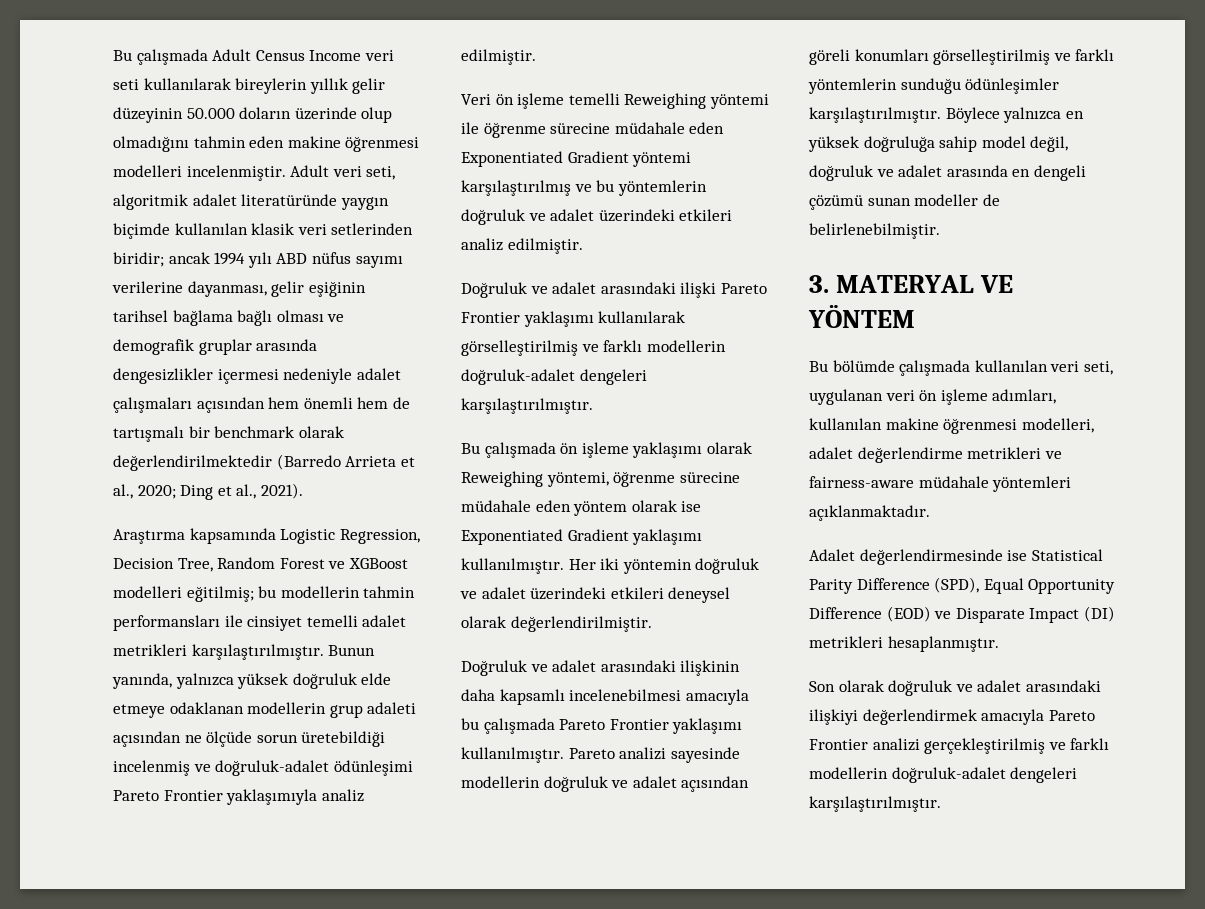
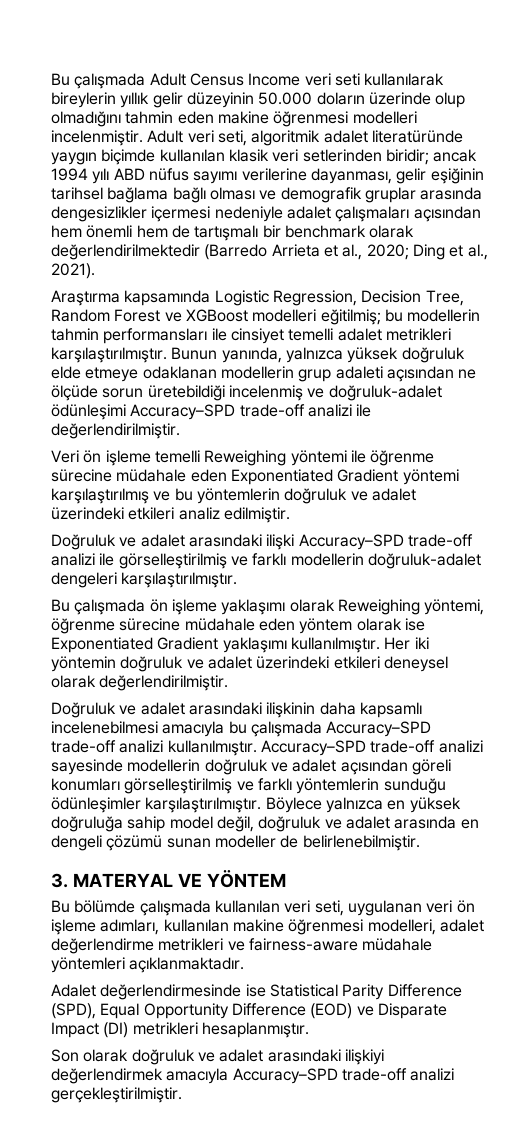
[113,789,364,805] [461,49,536,65] Pareto Frontier yaklaşımıyla analiz edilmiştir. -> [130,404,372,420] [51,423,180,439] Accuracy–SPD trade-off analizi ile değerlendirilmiştir.
[720,283,767,294] [461,311,686,327] Pareto Frontier yaklaşımı kullanılarak -> [298,534,473,550] [51,553,115,566] Accuracy–SPD trade-off analizi ile
[559,718,743,734] [461,747,615,763] Pareto Frontier yaklaşımı kullanılmıştır. Pareto -> [326,721,432,737] [51,740,436,756] Accuracy–SPD trade-off analizi kullanılmıştır. Accuracy–SPD trade-off
[1048,710,1095,721] [809,738,1110,754] [809,767,1078,783] [809,796,941,812] Pareto Frontier analizi gerçekleştirilmiş ve farklı modellerin doğruluk-adalet dengeleri karşılaştırılmıştır. -> [232,1068,455,1084] [51,1087,182,1103] Accuracy–SPD trade-off analizi gerçekleştirilmiştir.

